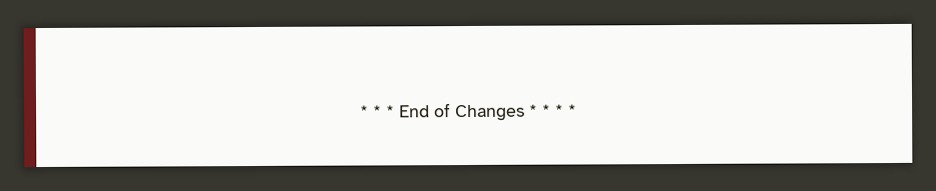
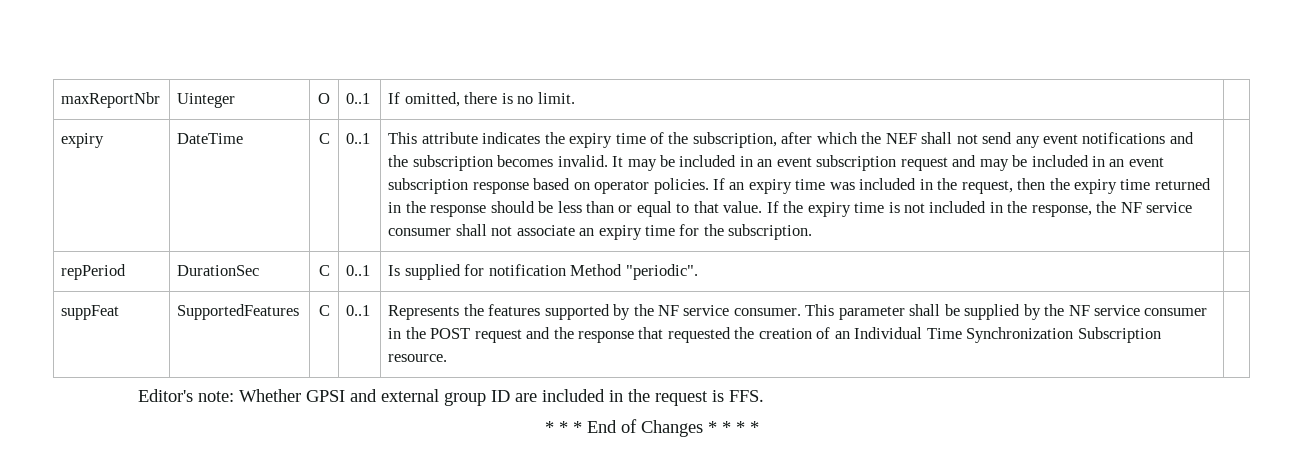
(360, 111) none -> [61,92,161,108] [177,93,236,108] [318,93,330,104] [346,93,371,104] [388,92,575,107] [61,133,105,148] [177,133,244,144] [318,133,330,144] [346,133,371,144] [388,132,1194,148] [388,155,1164,171] [388,178,1211,194] [388,201,1193,217] [388,224,813,240] [61,264,127,280] [177,265,260,276] [318,265,330,276] [346,265,371,276] [388,264,698,280] [61,305,120,320] [177,304,300,320] [318,305,330,316] [346,305,371,316] [388,304,1208,320] [388,327,1161,343] [388,354,448,362] [138,389,765,406] maxReportNbr | Uinteger | O | 0..1 | If omitted, there is no limit. | // expiry | DateTime | C | 0..1 | This attribute indicates the expiry time of the subscription, after which the NEF shall not send any event notifications and the subscription becomes invalid. It may be included in an event subscription request and may be included in an event subscription response based on operator policies. If an expiry time was included in the request, then the expiry time returned in the response should be less than or equal to that value. If the expiry time is not included in the response, the NF service consumer shall not associate an expiry time for the subscription. | // repPeriod | DurationSec | C | 0..1 | Is supplied for notification Method "periodic". | // suppFeat | SupportedFeatures | C | 0..1 | Represents the features supported by the NF service consumer. This parameter shall be supplied by the NF service consumer in the POST request and the response that requested the creation of an Individual Time Synchronization Subscription resource. | // Editor's note: Whether GPSI and external group ID are included in the request is FFS. //

